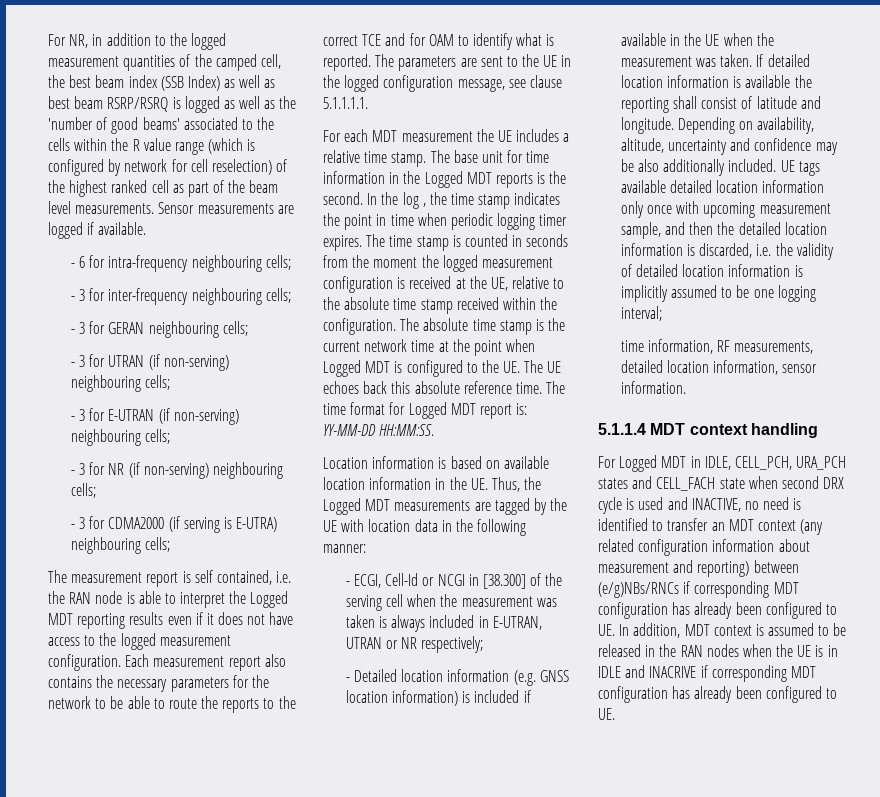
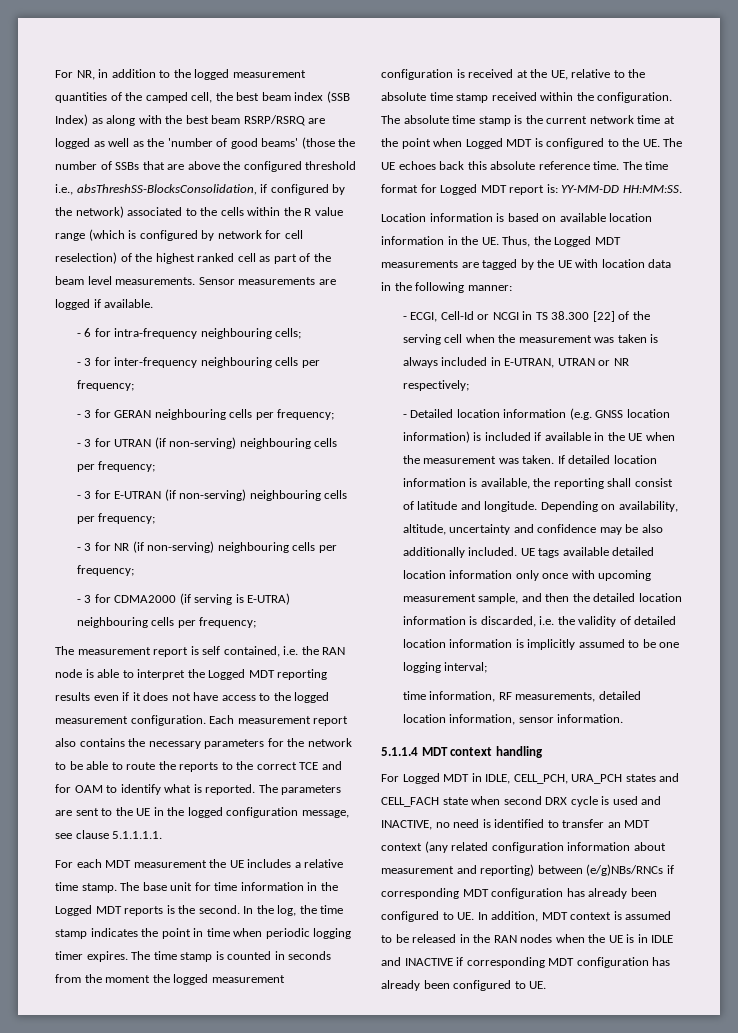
[239,75,276,88] well as -> [106,115,183,126] along with the
[172,97,181,109] is -> [308,118,326,124] are
(180, 123) none -> [301,137,356,149] [55,161,357,172] [55,184,346,195] [55,206,124,218] (those the number of SSBs that are above the configured threshold i.e., absThreshSS-BlocksConsolidation, if configured by the network)
[265,288,291,303] cells; -> [275,357,320,368] [76,380,134,391] cells per frequency;
[222,321,248,336] cells; -> [229,409,335,420] cells per frequency;
[144,375,170,390] cells; -> [314,438,338,447] [76,461,156,472] cells per frequency;
[144,429,170,444] cells; -> [324,490,348,499] [76,513,156,524] cells per frequency;
[70,483,96,498] cells; -> [292,542,337,553] [76,565,134,576] cells per frequency;
[144,537,170,552] cells; -> [151,617,257,628] cells per frequency;
[402,192,426,209] log , -> [277,905,297,916] log,
[482,574,526,589] [38.300] -> [535,311,615,322] TS 38.300 [22]
[745,75,791,88] available -> [480,478,530,489] available,
[649,666,697,678] INACRIVE -> [404,958,453,966] INACTIVE

